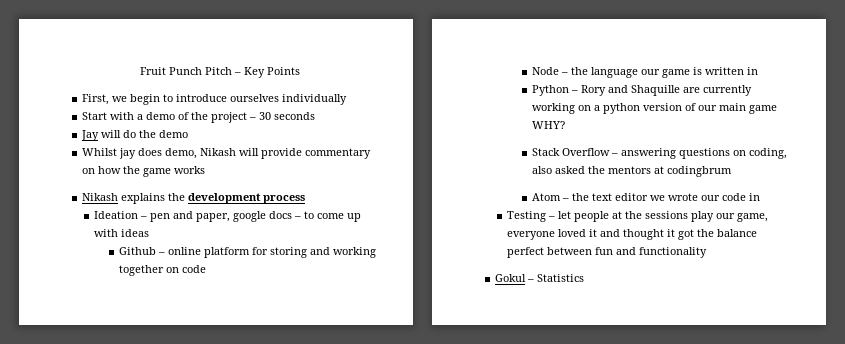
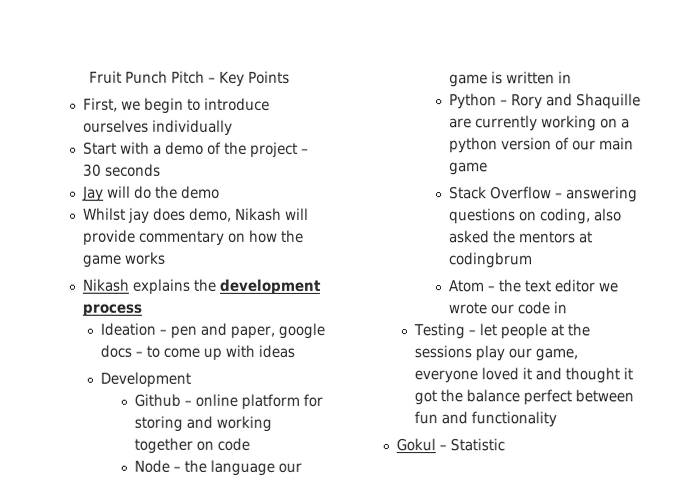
(150, 233) none -> [99,371,191,388] // Development
[532,121,566,129] WHY? -> (489, 169) none
[536,274,584,282] Statistics -> [450,438,506,452] Statistic

